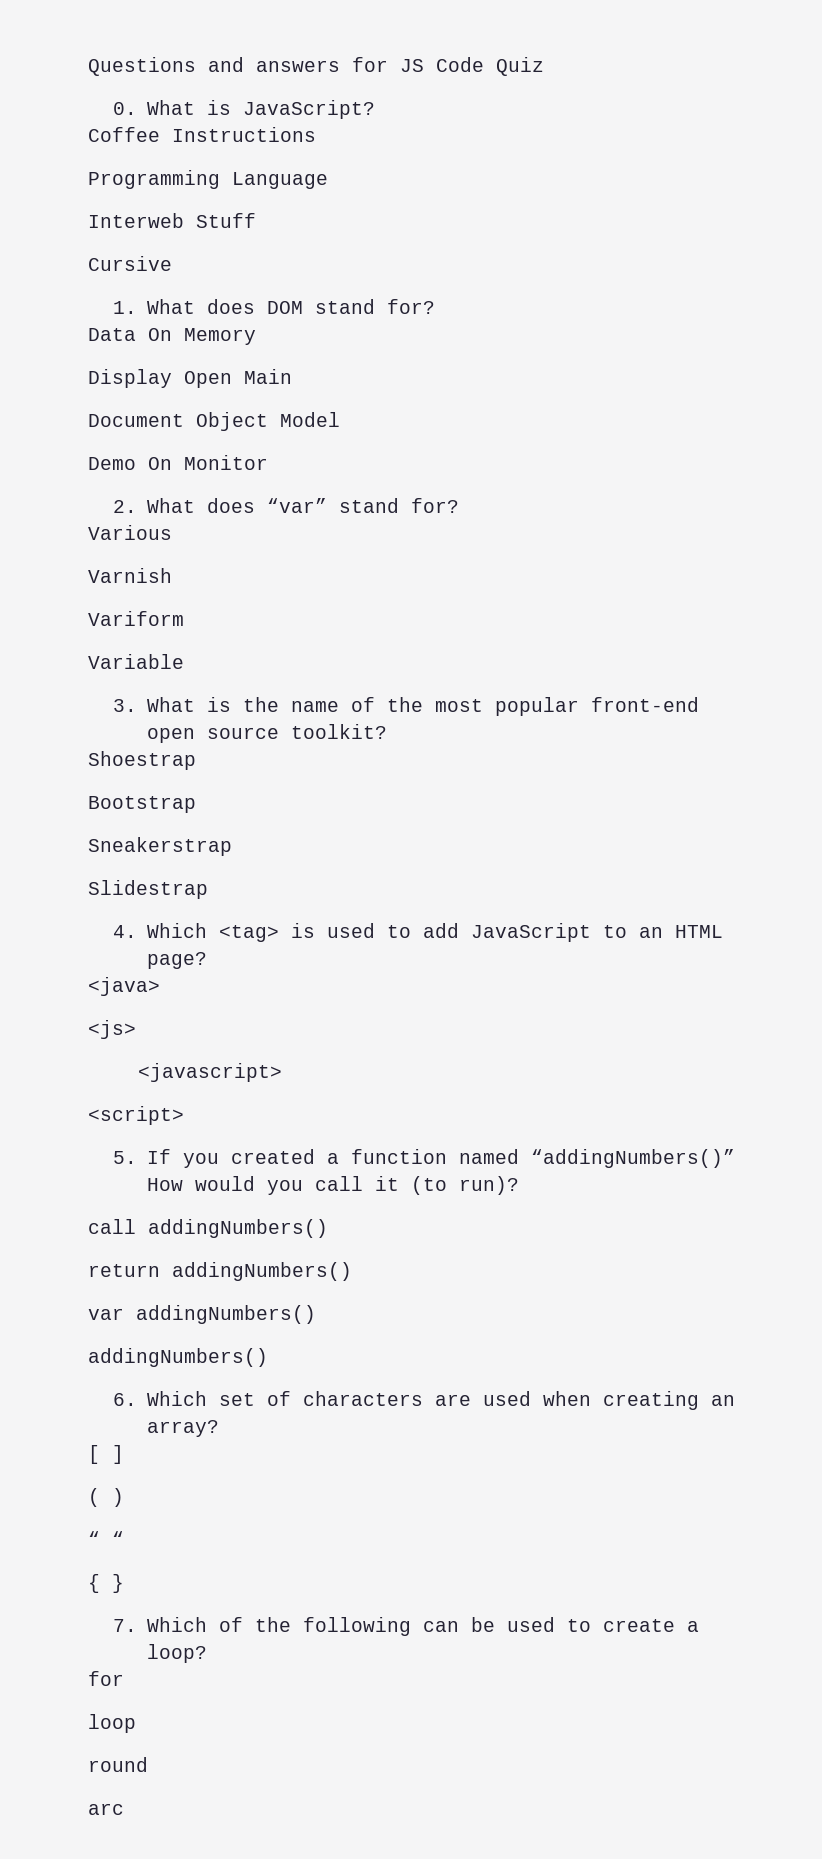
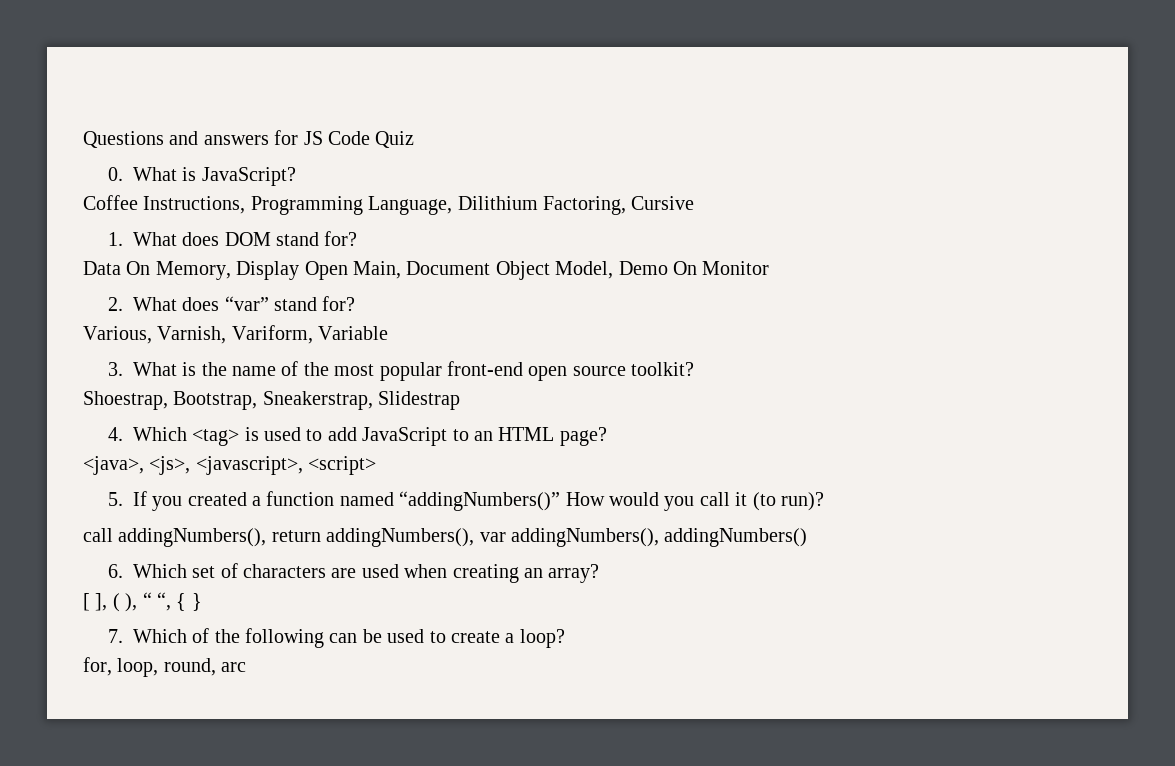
[172,127,316,142] [88,170,328,189] [88,213,256,228] Instructions // Programming Language // Interweb Stuff // -> [143,196,626,215] Instructions, Programming Language, Dilithium Factoring,
[184,328,256,345] Memory // -> [155,261,231,280] Memory,
[244,369,292,384] Main // -> [353,261,401,279] Main,
[280,412,340,427] Model // -> [555,261,614,279] Model,
[88,525,172,540] [88,568,172,583] [88,611,184,626] Various // Varnish // Variform // -> [83,325,313,344] Various, Varnish, Variform,
[88,751,196,770] [88,796,196,813] [88,837,232,856] Shoestrap // Bootstrap // Sneakerstrap // -> [83,391,373,410] Shoestrap, Bootstrap, Sneakerstrap,
[88,977,160,996] [88,1020,136,1039] [138,1063,283,1082] <java> // <js> // <javascript> // -> [83,456,303,475] <java>, <js>, <javascript>,
[148,1219,328,1238] [88,1262,352,1281] [88,1305,316,1324] addingNumbers() // return addingNumbers() // var addingNumbers() // -> [118,528,659,547] addingNumbers(), return addingNumbers(), var addingNumbers(),
[112,1445,124,1464] [88,1488,124,1507] [88,1531,124,1546] ] // ( ) // “ “ // -> [95,592,171,612] ], ( ), “ “,
[88,1671,124,1686] [88,1714,136,1733] [88,1757,148,1772] for // loop // round // -> [83,657,216,677] for, loop, round,

